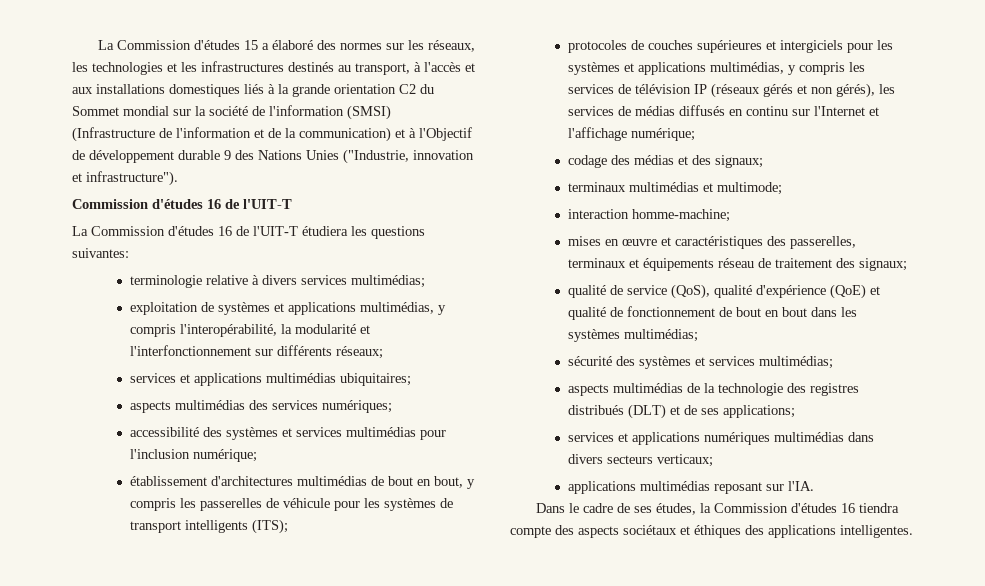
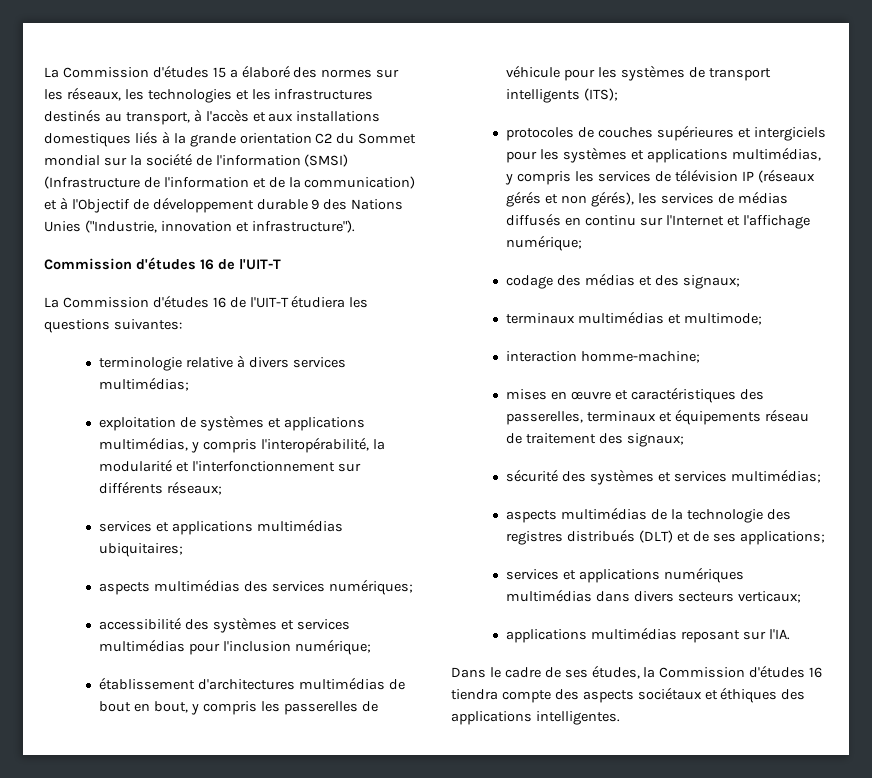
[568,284,881,299] [568,306,858,320] [568,329,699,342] // qualité de service (QoS), qualité d'expérience (QoE) et qualité de fonctionnement de bout en bout dans les systèmes multimédias; -> (685, 440) none

